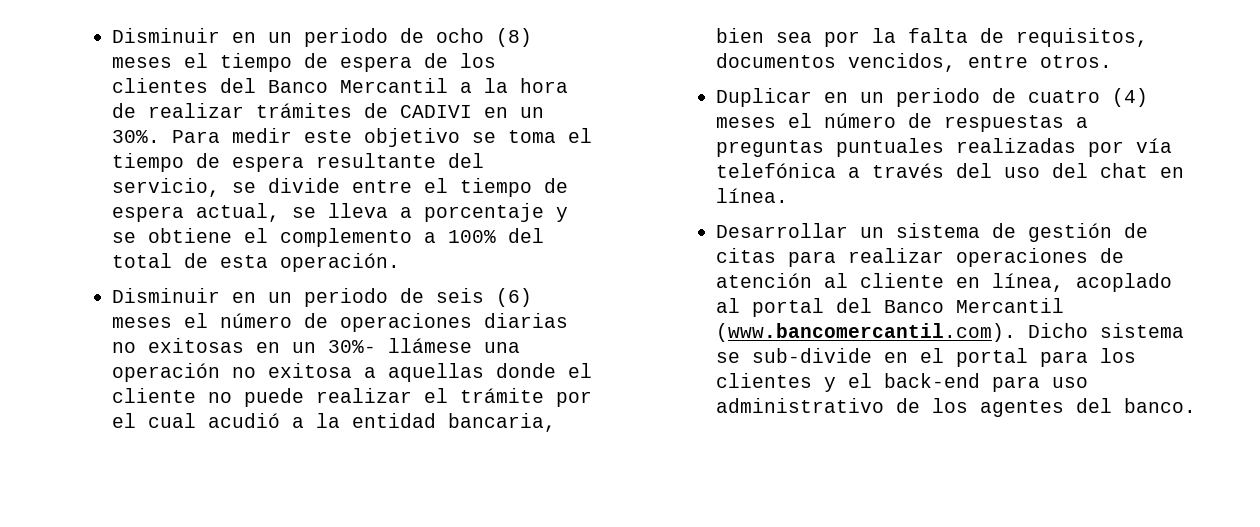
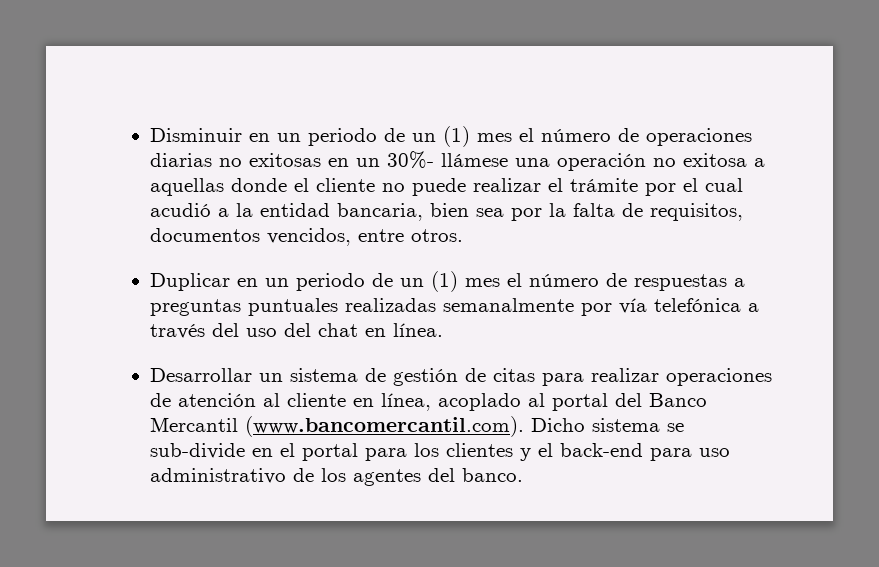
[112,28,533,47] [112,53,497,72] [112,78,569,93] [112,103,545,118] [112,128,593,147] [112,153,485,172] [112,178,569,197] [112,203,569,222] [112,228,545,247] [112,253,401,272] [112,288,533,307] [112,317,173,328] Disminuir en un periodo de ocho (8) meses el tiempo de espera de los clientes del Banco Mercantil a la hora de realizar trámites de CADIVI en un 30%. Para medir este objetivo se toma el tiempo de espera resultante del servicio, se divide entre el tiempo de espera actual, se lleva a porcentaje y se obtiene el complemento a 100% del total de esta operación. // Disminuir en un periodo de seis (6) meses -> [150,126,513,147] Disminuir en un periodo de un (1) mes
[1028,88,1149,107] [716,117,777,128] cuatro (4) meses -> [400,271,501,292] un (1) mes
(1077, 145) none -> [443,298,575,312] semanalmente

